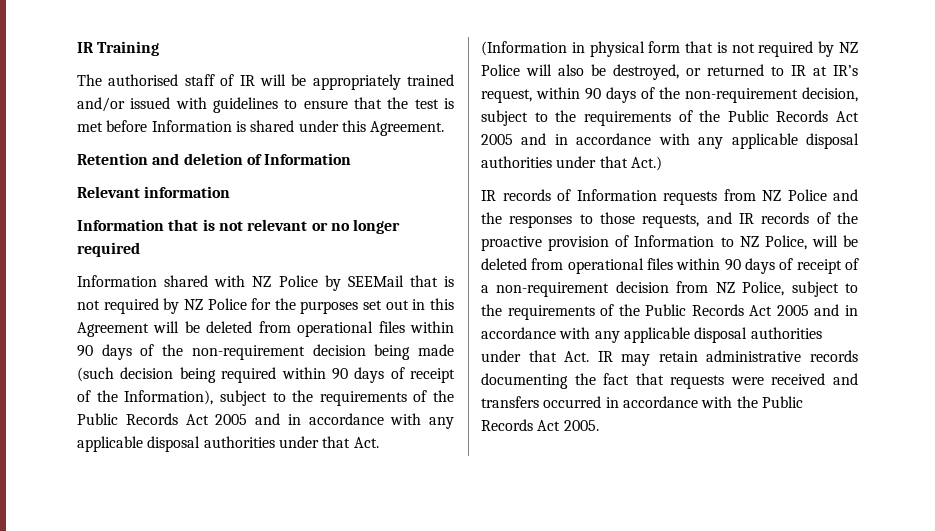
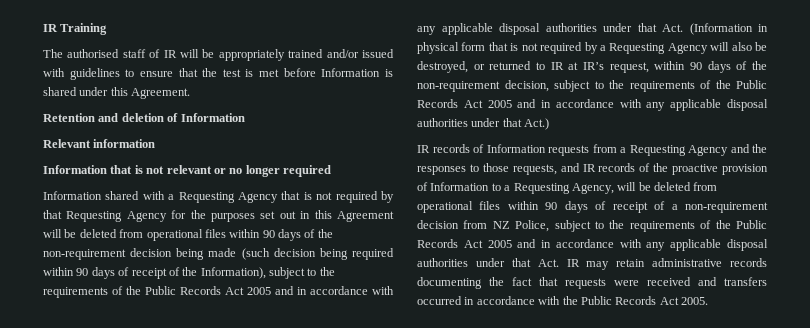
[252,275,454,291] [77,298,247,314] NZ Police by SEEMail that is not required by NZ Police -> [168,191,394,203] [43,210,167,222] a Requesting Agency that is not required by that Requesting Agency
[839,42,858,53] [481,64,520,76] NZ Police -> [599,43,708,54] a Requesting Agency
[762,189,827,201] NZ Police -> [620,145,728,156] a Requesting Agency
[739,235,807,250] NZ Police, -> [504,183,614,194] a Requesting Agency,

